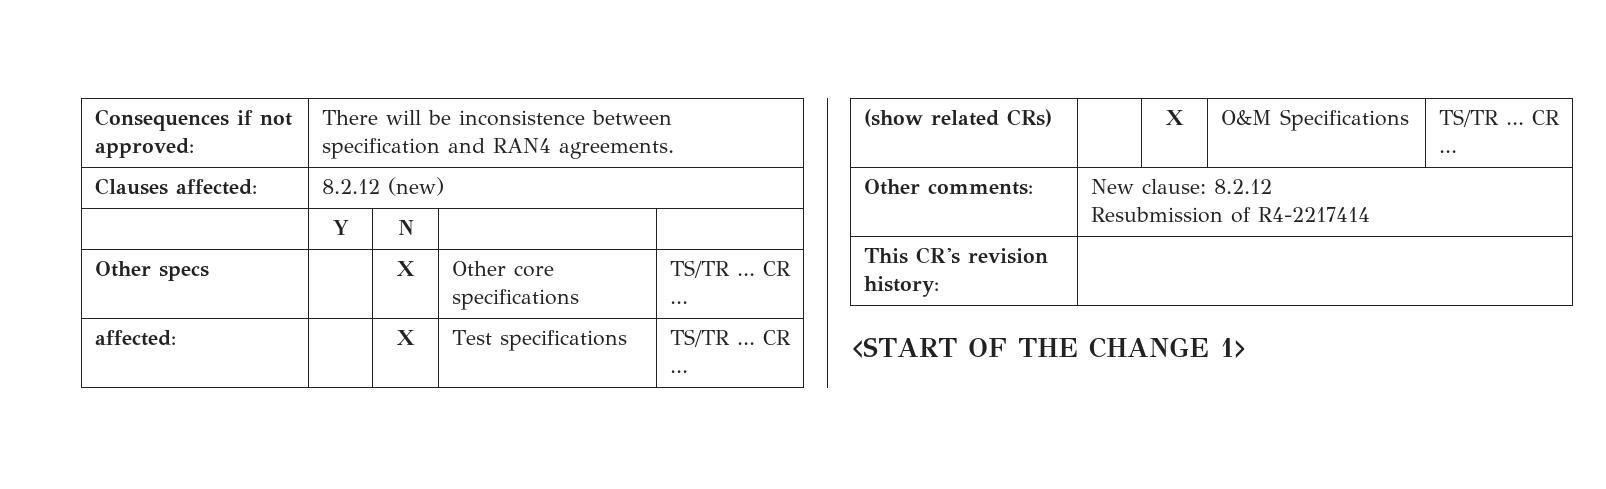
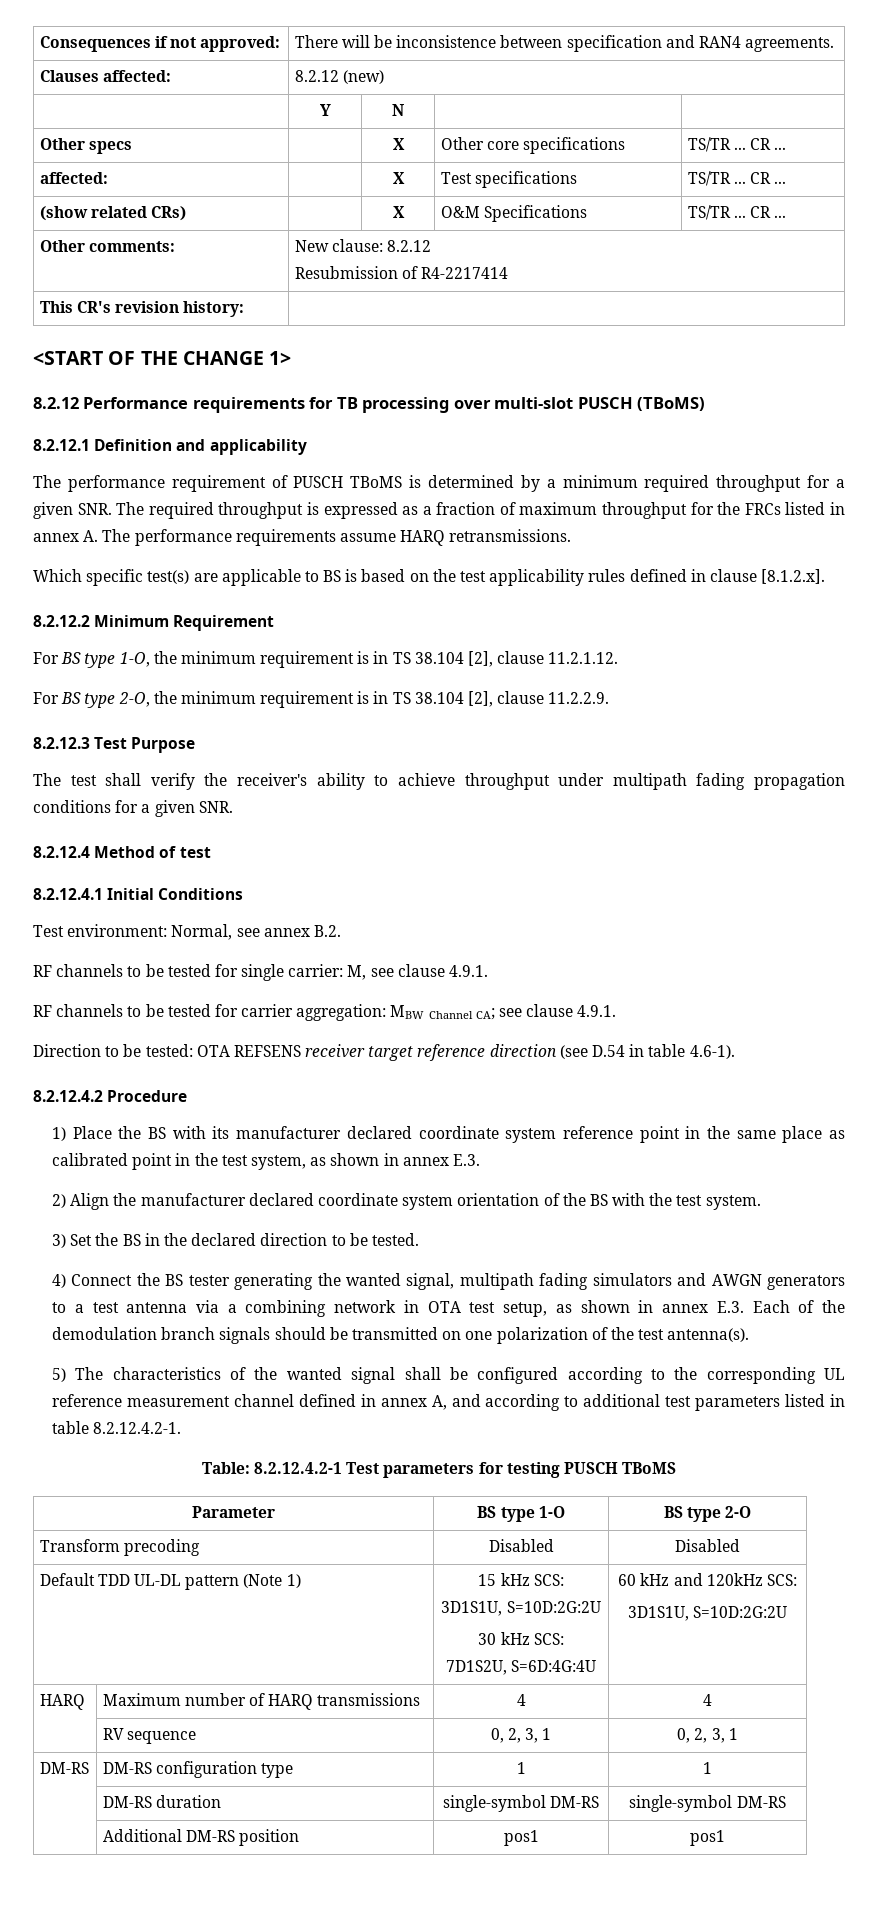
(1247, 348) none -> [33,397,706,413] [33,439,307,455] [33,475,846,492] [33,502,845,519] [33,529,572,546] [33,569,826,586] [33,615,275,631] [33,651,619,668] [33,691,610,708] [33,737,196,753] [33,773,846,790] [33,800,233,817] [33,846,211,858] [33,888,244,900] [33,924,341,940] [33,964,489,981] [33,1004,617,1021] [33,1044,735,1061] [33,1090,188,1102] [52,1126,845,1143] [52,1153,480,1170] [52,1193,761,1210] [52,1233,419,1248] [52,1273,845,1290] [52,1300,846,1317] [52,1327,750,1344] [52,1367,845,1384] [52,1394,845,1411] [52,1421,182,1434] [201,1462,677,1478] [192,1506,275,1518] [477,1506,565,1522] [663,1506,752,1522] [39,1539,200,1556] [488,1539,554,1552] [675,1539,740,1552] [39,1573,301,1590] [478,1573,564,1586] [441,1601,601,1616] [478,1632,564,1645] [445,1660,597,1675] [618,1573,797,1586] [627,1606,788,1621] [39,1694,85,1710] [102,1693,421,1710] [516,1694,526,1706] [703,1694,712,1706] [102,1728,196,1744] [490,1728,552,1743] [677,1728,738,1743] [39,1762,89,1774] [102,1761,294,1778] [516,1762,526,1774] [703,1762,712,1774] [102,1795,221,1808] [442,1795,600,1812] [629,1795,786,1812] [102,1829,300,1846] [503,1830,539,1846] [690,1830,725,1846] // 8.2.12 Performance requirements for TB processing over multi-slot PUSCH (TBoMS) // 8.2.12.1 Definition and applicability // The performance requirement of PUSCH TBoMS is determined by a minimum required throughput for a given SNR. The required throughput is expressed as a fraction of maximum throughput for the FRCs listed in annex A. The performance requirements assume HARQ retransmissions. // Which specific test(s) are applicable to BS is based on the test applicability rules defined in clause [8.1.2.x]. // 8.2.12.2 Minimum Requirement // For BS type 1-O, the minimum requirement is in TS 38.104 [2], clause 11.2.1.12. // For BS type 2-O, the minimum requirement is in TS 38.104 [2], clause 11.2.2.9. // 8.2.12.3 Test Purpose // The test shall verify the receiver's ability to achieve throughput under multipath fading propagation conditions for a given SNR. // 8.2.12.4 Method of test // 8.2.12.4.1 Initial Conditions // Test environment: Normal, see annex B.2. // RF channels to be tested for single carrier: M, see clause 4.9.1. // RF channels to be tested for carrier aggregation: MBW Channel CA; see clause 4.9.1. // Direction to be tested: OTA REFSENS receiver target reference direction (see D.54 in table 4.6-1). // 8.2.12.4.2 Procedure // 1) Place the BS with its manufacturer declared coordinate system reference point in the same place as calibrated point in the test system, as shown in annex E.3. // 2) Align the manufacturer declared coordinate system orientation of the BS with the test system. // 3) Set the BS in the declared direction to be tested. // 4) Connect the BS tester generating the wanted signal, multipath fading simulators and AWGN generators to a test antenna via a combining network in OTA test setup, as shown in annex E.3. Each of the demodulation branch signals should be transmitted on one polarization of the test antenna(s). // 5) The characteristics of the wanted signal shall be configured according to the corresponding UL reference measurement channel defined in annex A, and according to additional test parameters listed in table 8.2.12.4.2-1. // Table: 8.2.12.4.2-1 Test parameters for testing PUSCH TBoMS // Parameter | BS type 1-O | BS type 2-O // Transform precoding | Disabled | Disabled // Default TDD UL-DL pattern (Note 1) | 15 kHz SCS: // 3D1S1U, S=10D:2G:2U // 30 kHz SCS: // 7D1S2U, S=6D:4G:4U | 60 kHz and 120kHz SCS: // 3D1S1U, S=10D:2G:2U // HARQ | Maximum number of HARQ transmissions | 4 | 4 // | RV sequence | 0, 2, 3, 1 | 0, 2, 3, 1 // DM-RS | DM-RS configuration type | 1 | 1 // | DM-RS duration | single-symbol DM-RS | single-symbol DM-RS // | Additional DM-RS position | pos1 | pos1

